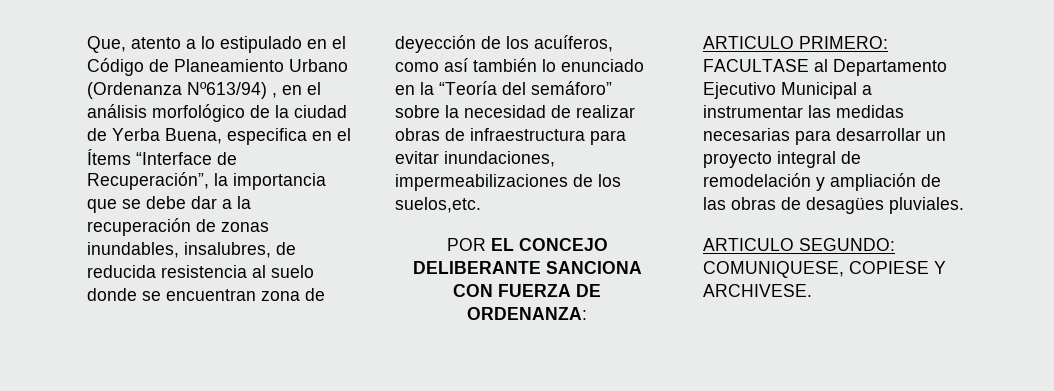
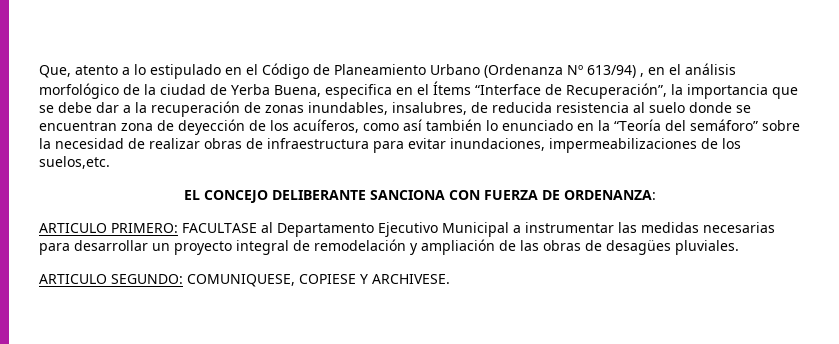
[187,82,267,99] Nº613/94) -> [567,65,636,78] Nº 613/94)
[446,238,486,251] POR -> (110, 162) none

